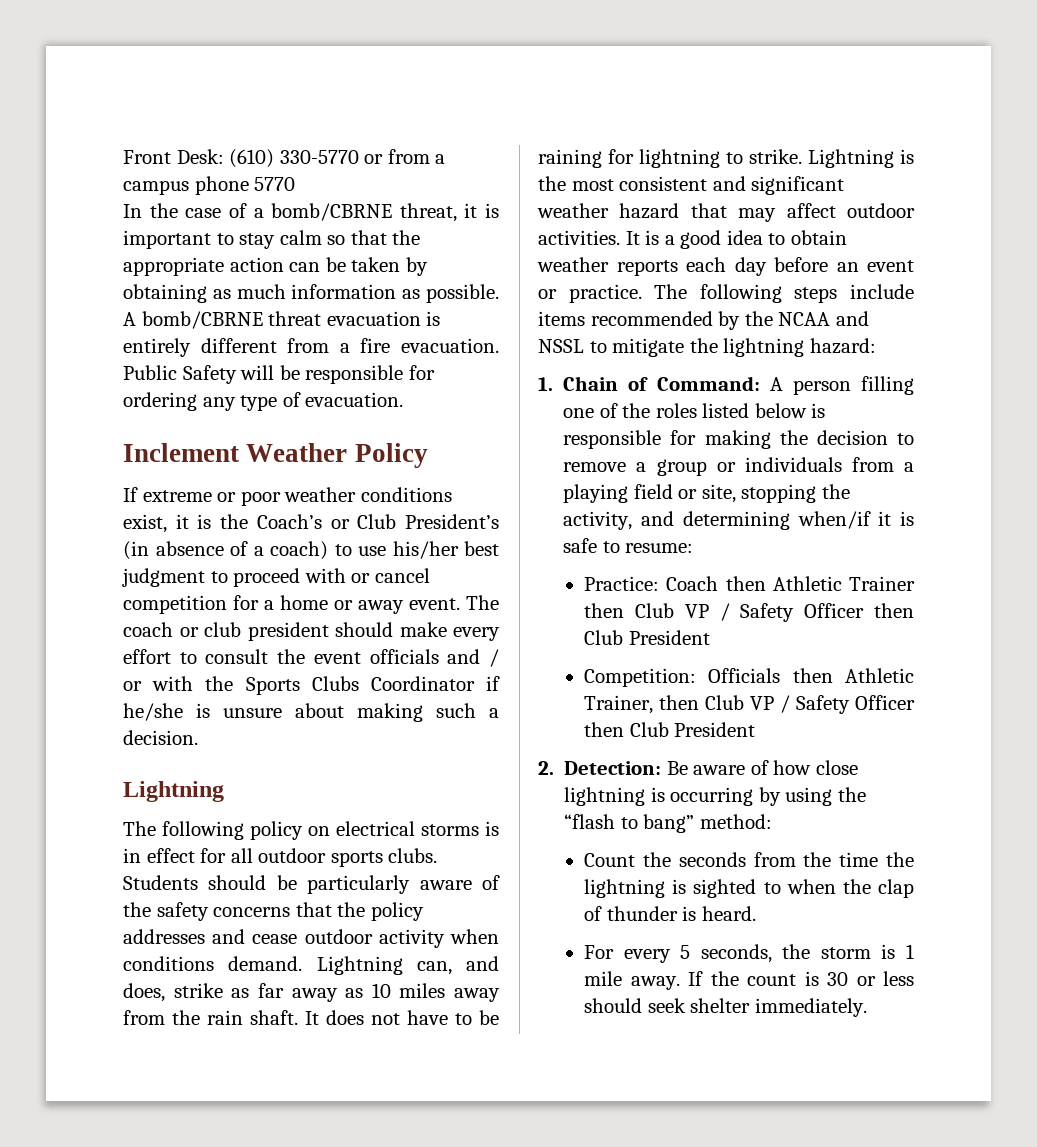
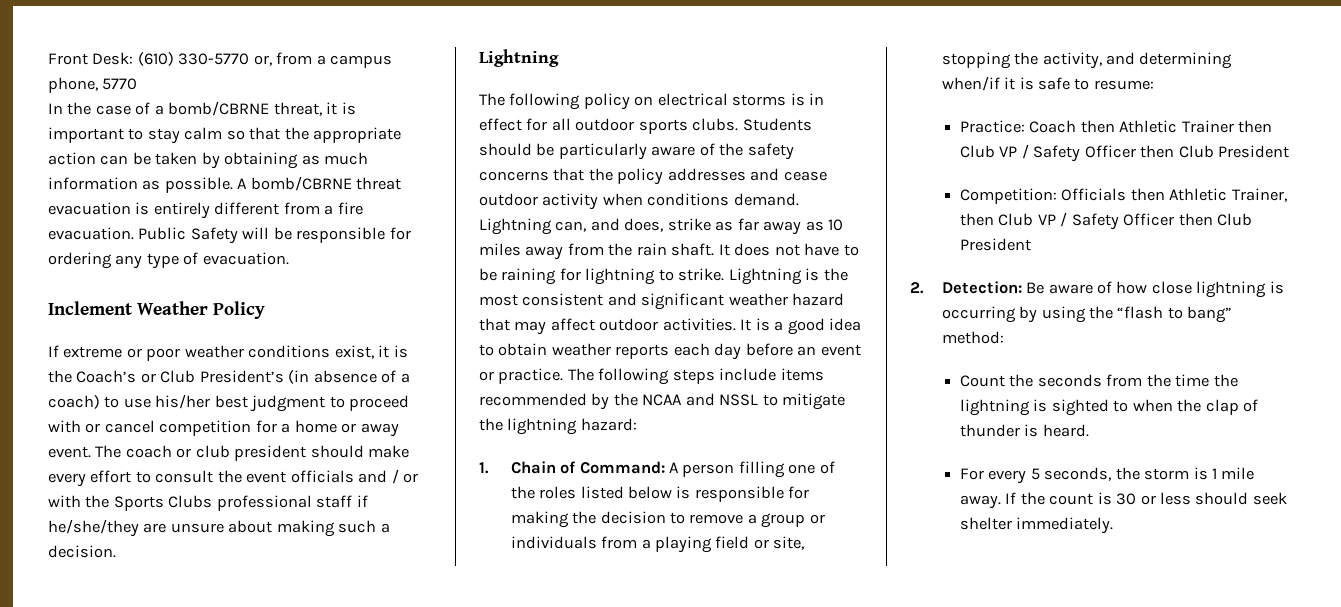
[364,154,384,164] or -> [253,55,272,66] or,
[194,176,249,195] phone -> [48,77,98,93] phone,
[370,676,501,691] [123,703,210,721] Coordinator if he/she is -> [216,495,368,511] [48,519,167,537] professional staff if he/she/they are

